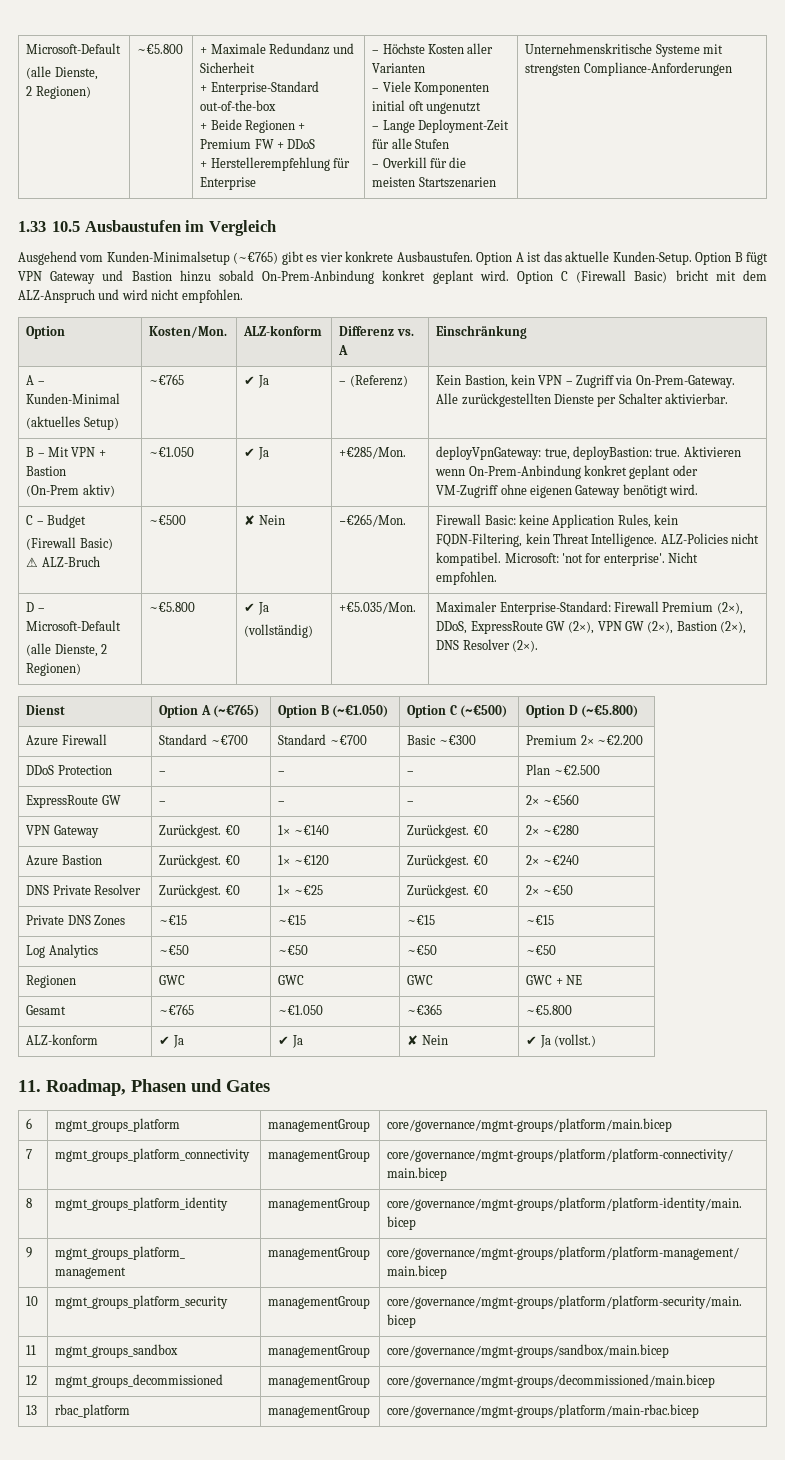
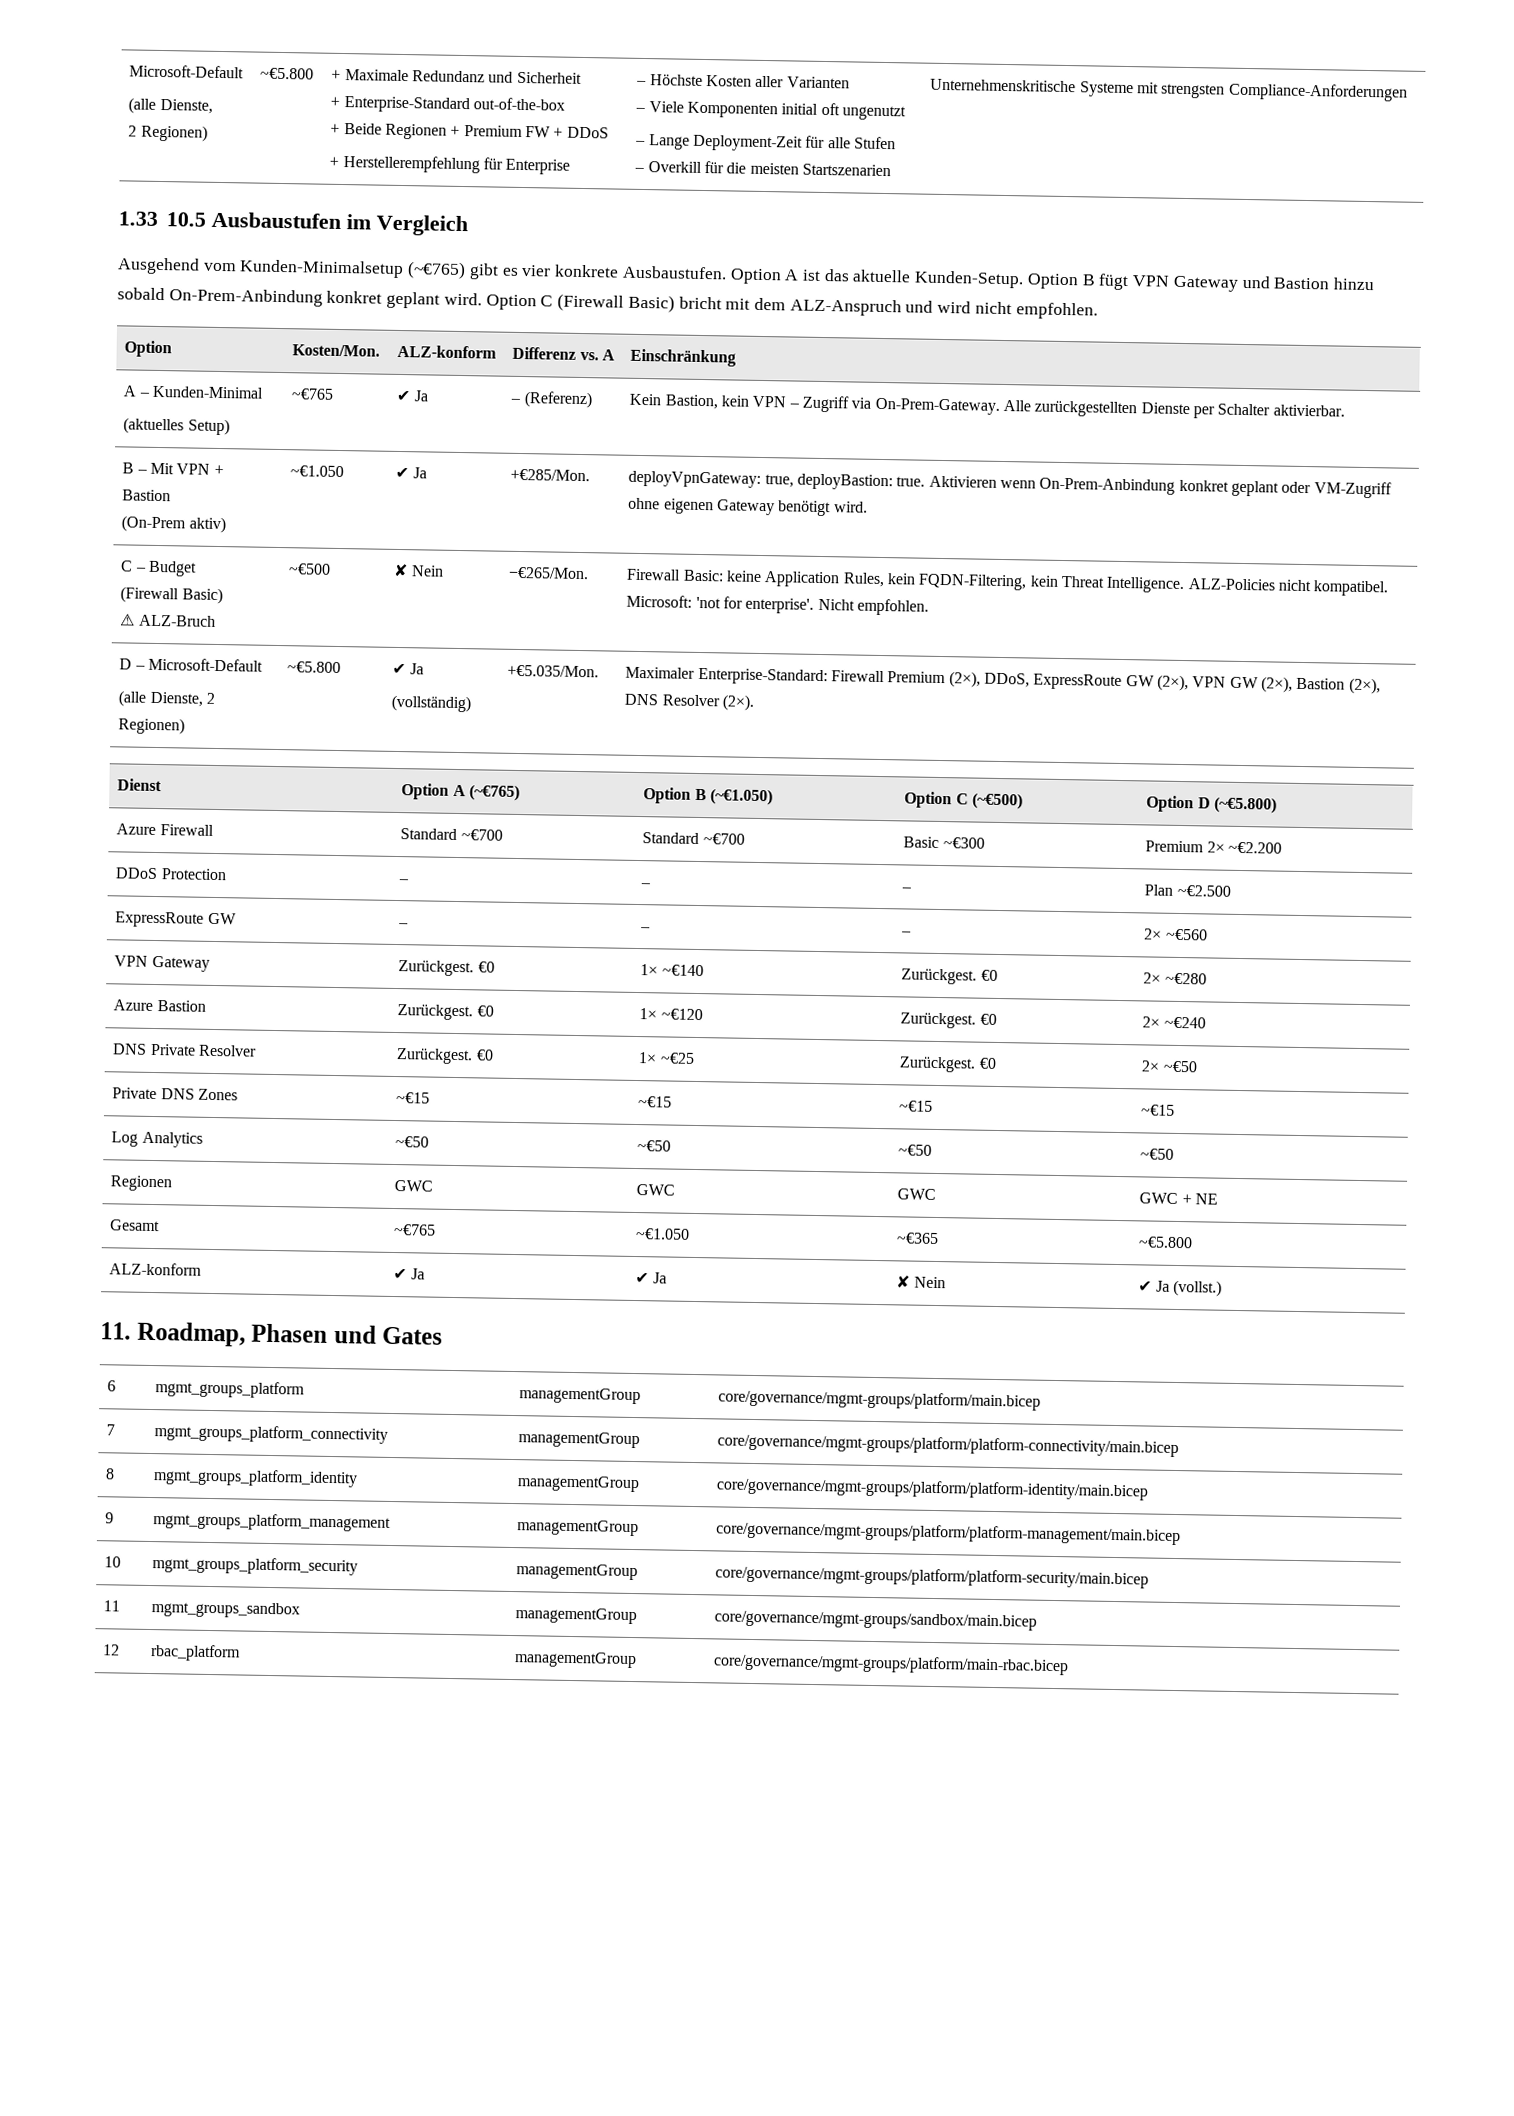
[55,1374,224,1388] [268,1375,371,1388] [387,1374,716,1388] [26,1405,38,1415] | mgmt_groups_decommissioned | managementGroup | core/governance/mgmt-groups/decommissioned/main.bicep // 13 -> (121, 1650) none

